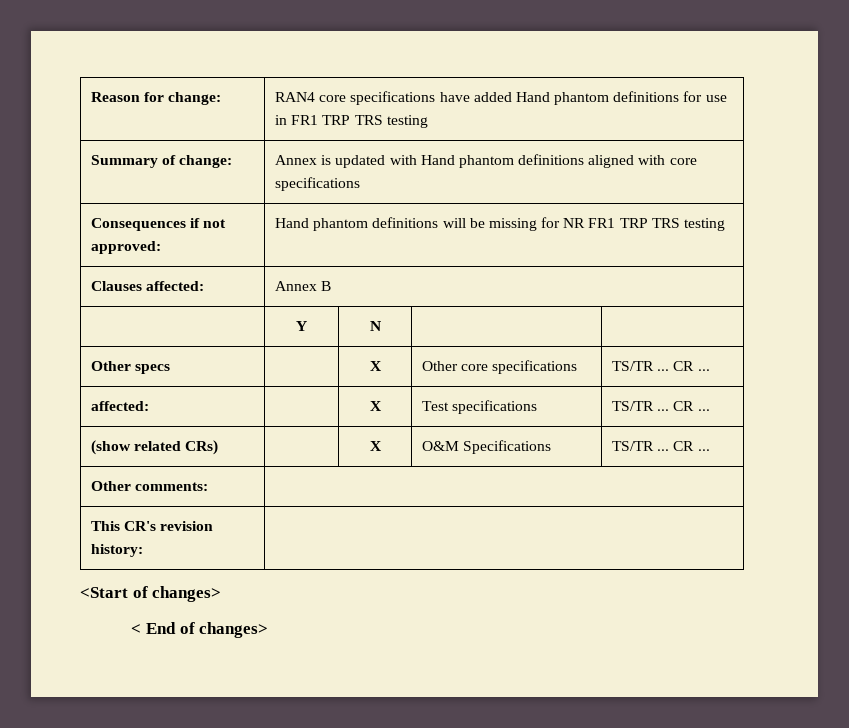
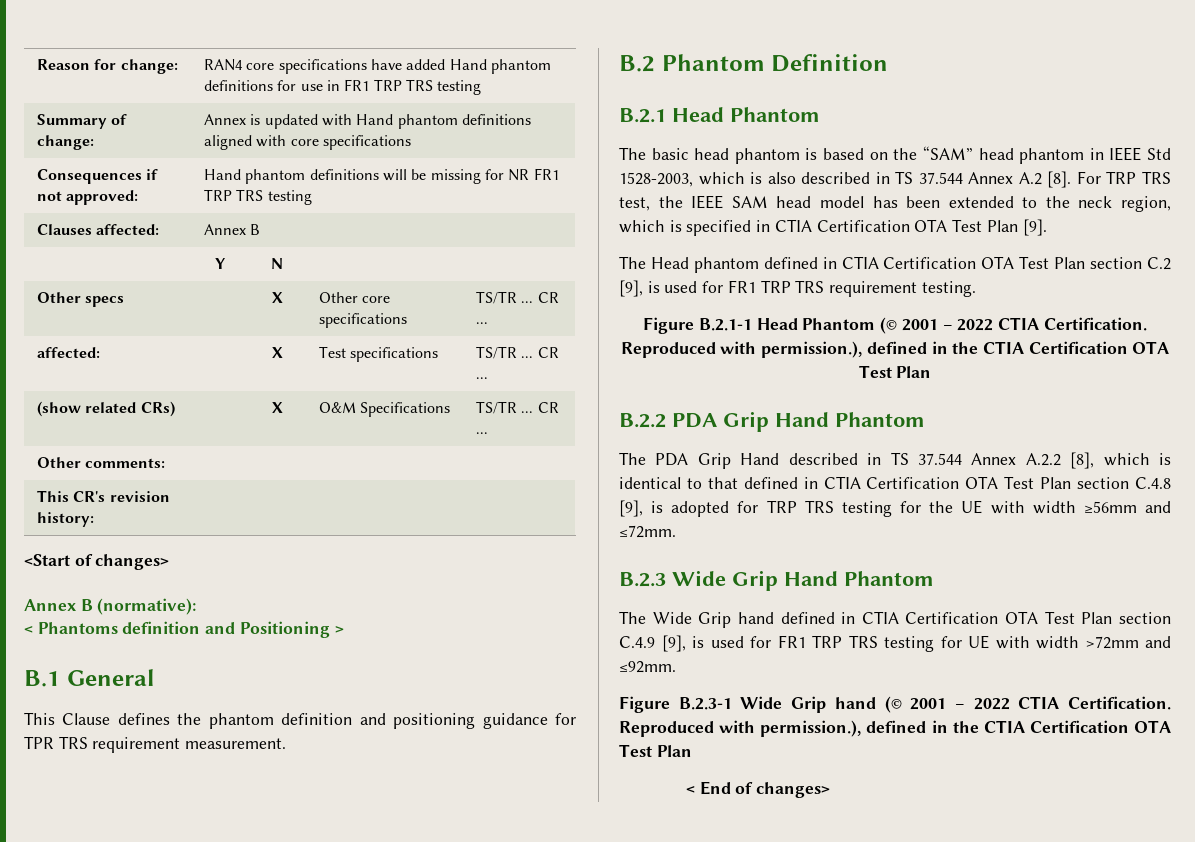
(222, 594) none -> [24,598,197,615] [24,621,344,638] [24,669,154,687] [24,712,577,729] [24,736,287,753] [619,54,889,72] [619,107,820,123] [619,146,1171,164] [619,171,1171,188] [619,195,1171,212] [619,219,1047,236] [619,256,1171,273] [619,280,976,297] [643,317,1147,334] [620,341,1170,358] [858,365,932,378] [619,411,925,432] [619,452,1171,469] [619,476,1171,489] [619,500,1171,517] [619,525,676,538] [619,570,934,591] [619,611,1171,628] [619,635,1171,652] [619,661,676,673] [619,696,1171,713] [619,720,1171,737] [619,744,692,757] // Annex B (normative): // < Phantoms definition and Positioning > // B.1 General // This Clause defines the phantom definition and positioning guidance for TPR TRS requirement measurement. // B.2 Phantom Definition // B.2.1 Head Phantom // The basic head phantom is based on the “SAM” head phantom in IEEE Std 1528-2003, which is also described in TS 37.544 Annex A.2 [8]. For TRP TRS test, the IEEE SAM head model has been extended to the neck region, which is specified in CTIA Certification OTA Test Plan [9]. // The Head phantom defined in CTIA Certification OTA Test Plan section C.2 [9], is used for FR1 TRP TRS requirement testing. // Figure B.2.1-1 Head Phantom (© 2001 – 2022 CTIA Certification. Reproduced with permission.), defined in the CTIA Certification OTA Test Plan // B.2.2 PDA Grip Hand Phantom // The PDA Grip Hand described in TS 37.544 Annex A.2.2 [8], which is identical to that defined in CTIA Certification OTA Test Plan section C.4.8 [9], is adopted for TRP TRS testing for the UE with width ≥56mm and ≤72mm. // B.2.3 Wide Grip Hand Phantom // The Wide Grip hand defined in CTIA Certification OTA Test Plan section C.4.9 [9], is used for FR1 TRP TRS testing for UE with width >72mm and ≤92mm. // Figure B.2.3-1 Wide Grip hand (© 2001 – 2022 CTIA Certification. Reproduced with permission.), defined in the CTIA Certification OTA Test Plan

